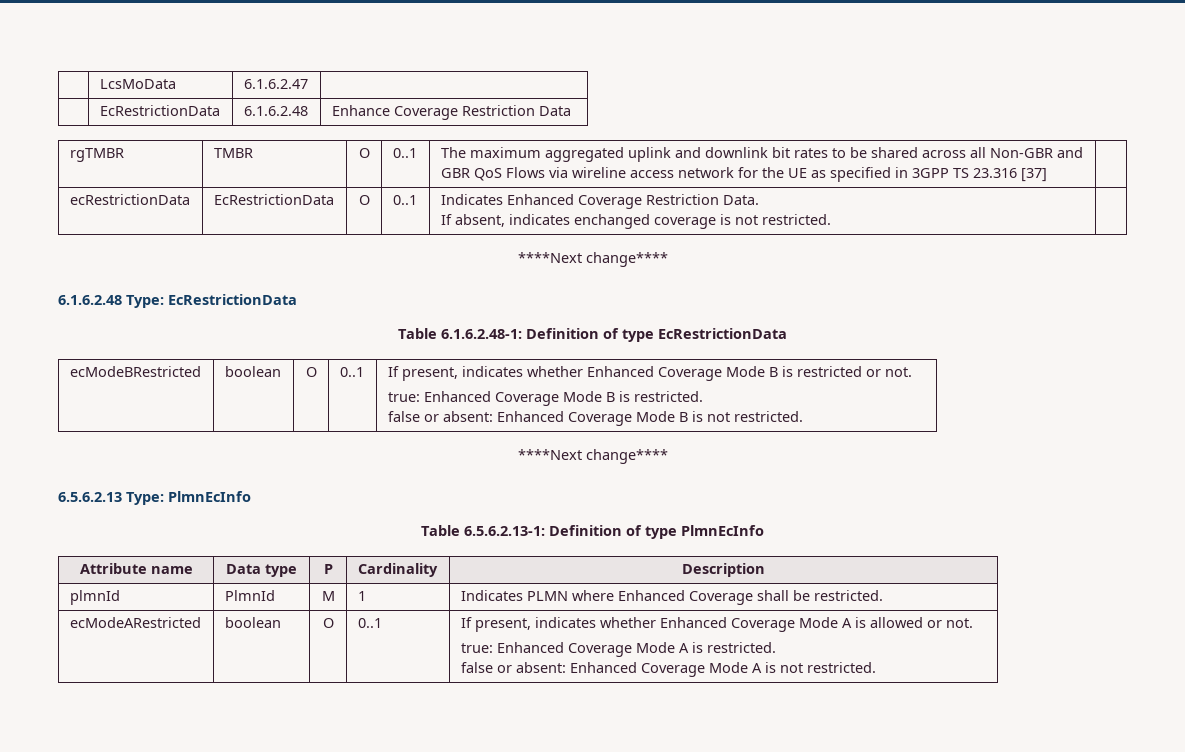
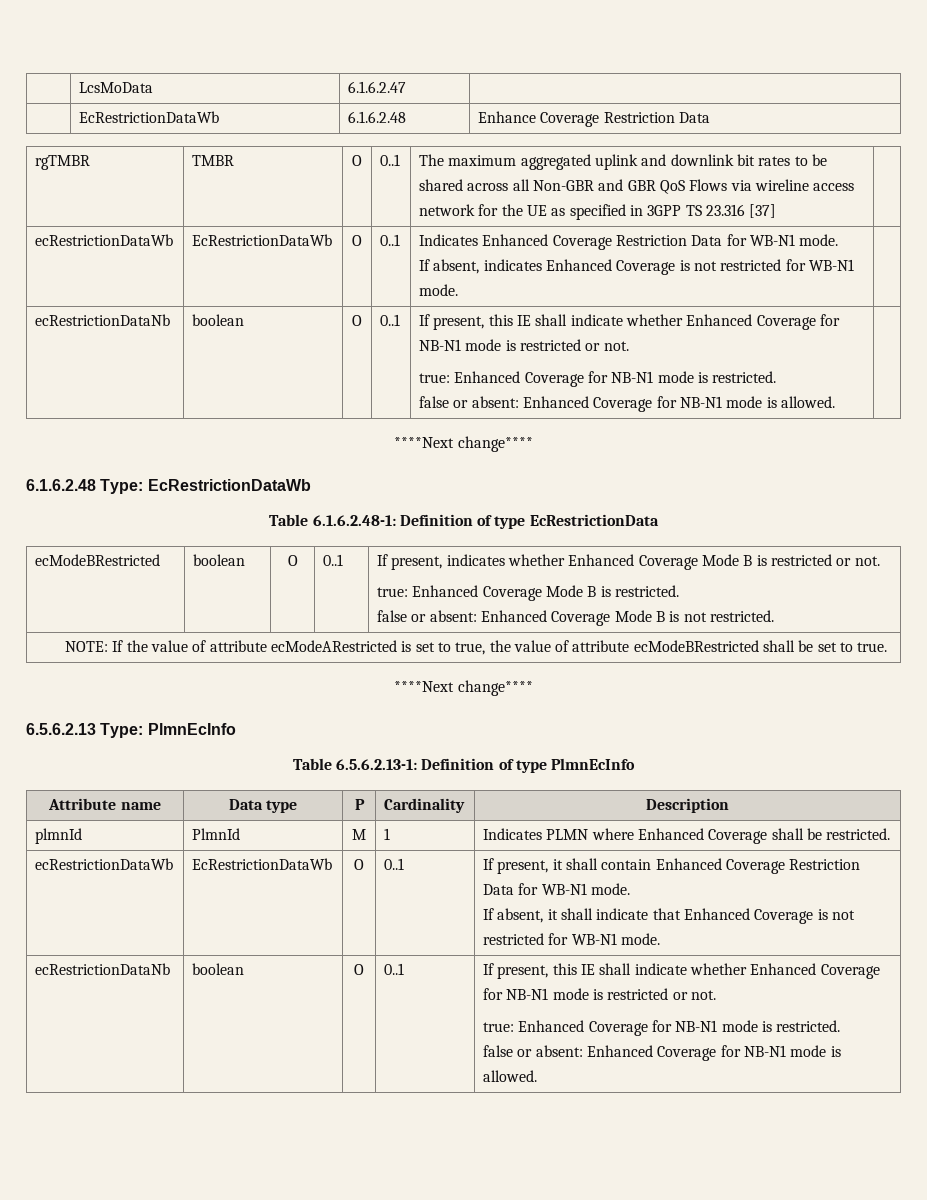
[99,105,220,116] EcRestrictionData -> [79,111,220,123] EcRestrictionDataWb
[69,194,190,205] [213,194,334,205] ecRestrictionData | EcRestrictionData -> [35,234,174,246] [192,234,333,246] ecRestrictionDataWb | EcRestrictionDataWb
[722,195,759,205] Data. -> [691,234,839,246] Data for WB-N1 mode.
[573,214,831,229] enchanged coverage is not restricted. -> [546,259,854,275] [419,284,459,296] [35,314,171,326] [192,314,245,326] [352,315,362,326] [380,314,401,326] [419,314,840,330] [419,339,629,351] [419,371,777,387] [419,396,835,412] Enhanced Coverage is not restricted for WB-N1 mode. | // ecRestrictionDataNb | boolean | O | 0..1 | If present, this IE shall indicate whether Enhanced Coverage for NB-N1 mode is restricted or not. // true: Enhanced Coverage for NB-N1 mode is restricted. // false or absent: Enhanced Coverage for NB-N1 mode is allowed.
[168,294,297,305] EcRestrictionData -> [147,479,311,491] EcRestrictionDataWb
(803, 416) none -> [64,640,888,655] // NOTE: If the value of attribute ecModeARestricted is set to true, the value of attribute ecModeBRestricted shall be set to true.
[69,617,201,628] [224,617,281,628] [322,618,334,628] [357,618,382,628] [460,617,973,632] [460,642,776,657] [460,662,876,677] ecModeARestricted | boolean | O | 0..1 | If present, indicates whether Enhanced Coverage Mode A is allowed or not. // true: Enhanced Coverage Mode A is restricted. // false or absent: Enhanced Coverage Mode A is not restricted. -> [35,858,174,870] [192,858,333,870] [354,859,364,870] [384,858,405,870] [483,858,861,874] [483,883,631,895] [483,908,855,924] [483,933,661,945] [35,963,171,975] [192,963,245,975] [354,964,364,975] [384,963,405,975] [483,963,880,979] [483,988,717,1000] [483,1020,841,1036] [483,1045,841,1061] [483,1070,538,1082] ecRestrictionDataWb | EcRestrictionDataWb | O | 0..1 | If present, it shall contain Enhanced Coverage Restriction Data for WB-N1 mode. // If absent, it shall indicate that Enhanced Coverage is not restricted for WB-N1 mode. // ecRestrictionDataNb | boolean | O | 0..1 | If present, this IE shall indicate whether Enhanced Coverage for NB-N1 mode is restricted or not. // true: Enhanced Coverage for NB-N1 mode is restricted. // false or absent: Enhanced Coverage for NB-N1 mode is allowed.

